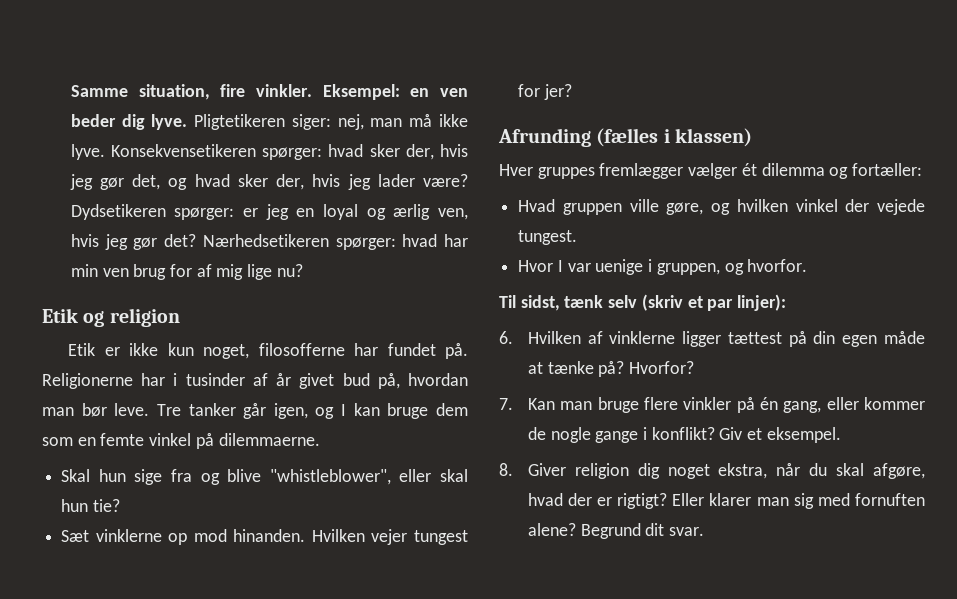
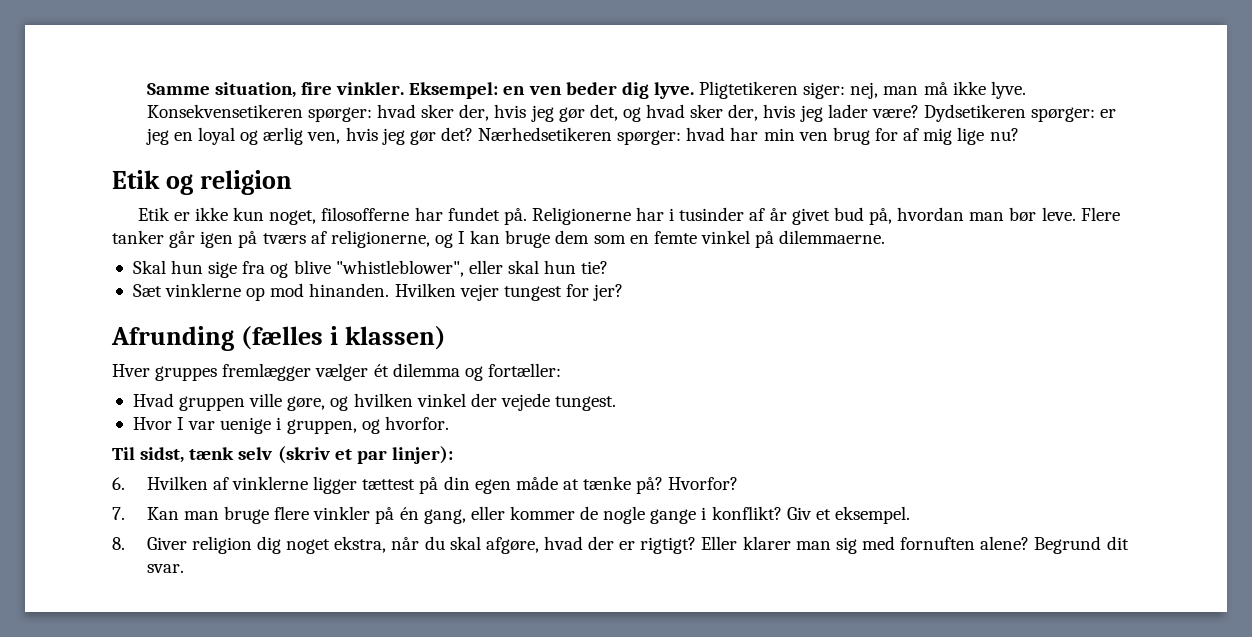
[156,404,181,416] Tre -> [1080,207,1120,221] Flere
[273,403,308,419] igen, -> [200,230,430,248] igen på tværs af religionerne,

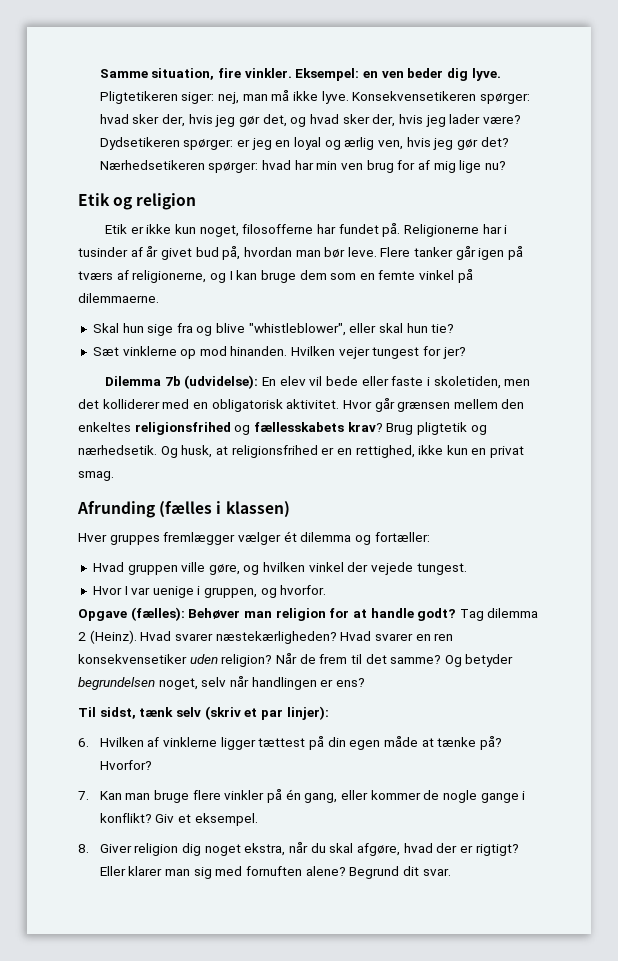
(624, 292) none -> [105,375,531,389] [78,398,525,412] [78,422,487,435] [78,445,525,458] [78,471,114,481] // Dilemma 7b (udvidelse): En elev vil bede eller faste i skoletiden, men det kolliderer med en obligatorisk aktivitet. Hvor går grænsen mellem den enkeltes religionsfrihed og fællesskabets krav? Brug pligtetik og nærhedsetik. Og husk, at religionsfrihed er en rettighed, ikke kun en privat smag.
(449, 423) none -> [78,607,539,621] [78,630,454,644] [78,653,514,667] [78,676,365,690] // Opgave (fælles): Behøver man religion for at handle godt? Tag dilemma 2 (Heinz). Hvad svarer næstekærligheden? Hvad svarer en ren konsekvensetiker uden religion? Når de frem til det samme? Og betyder begrundelsen noget, selv når handlingen er ens?

